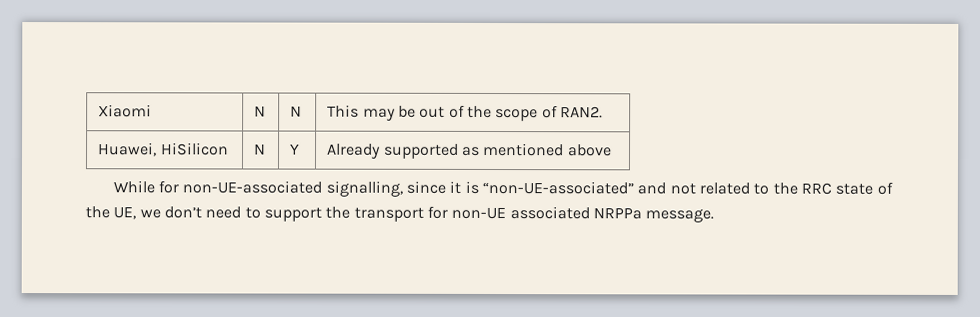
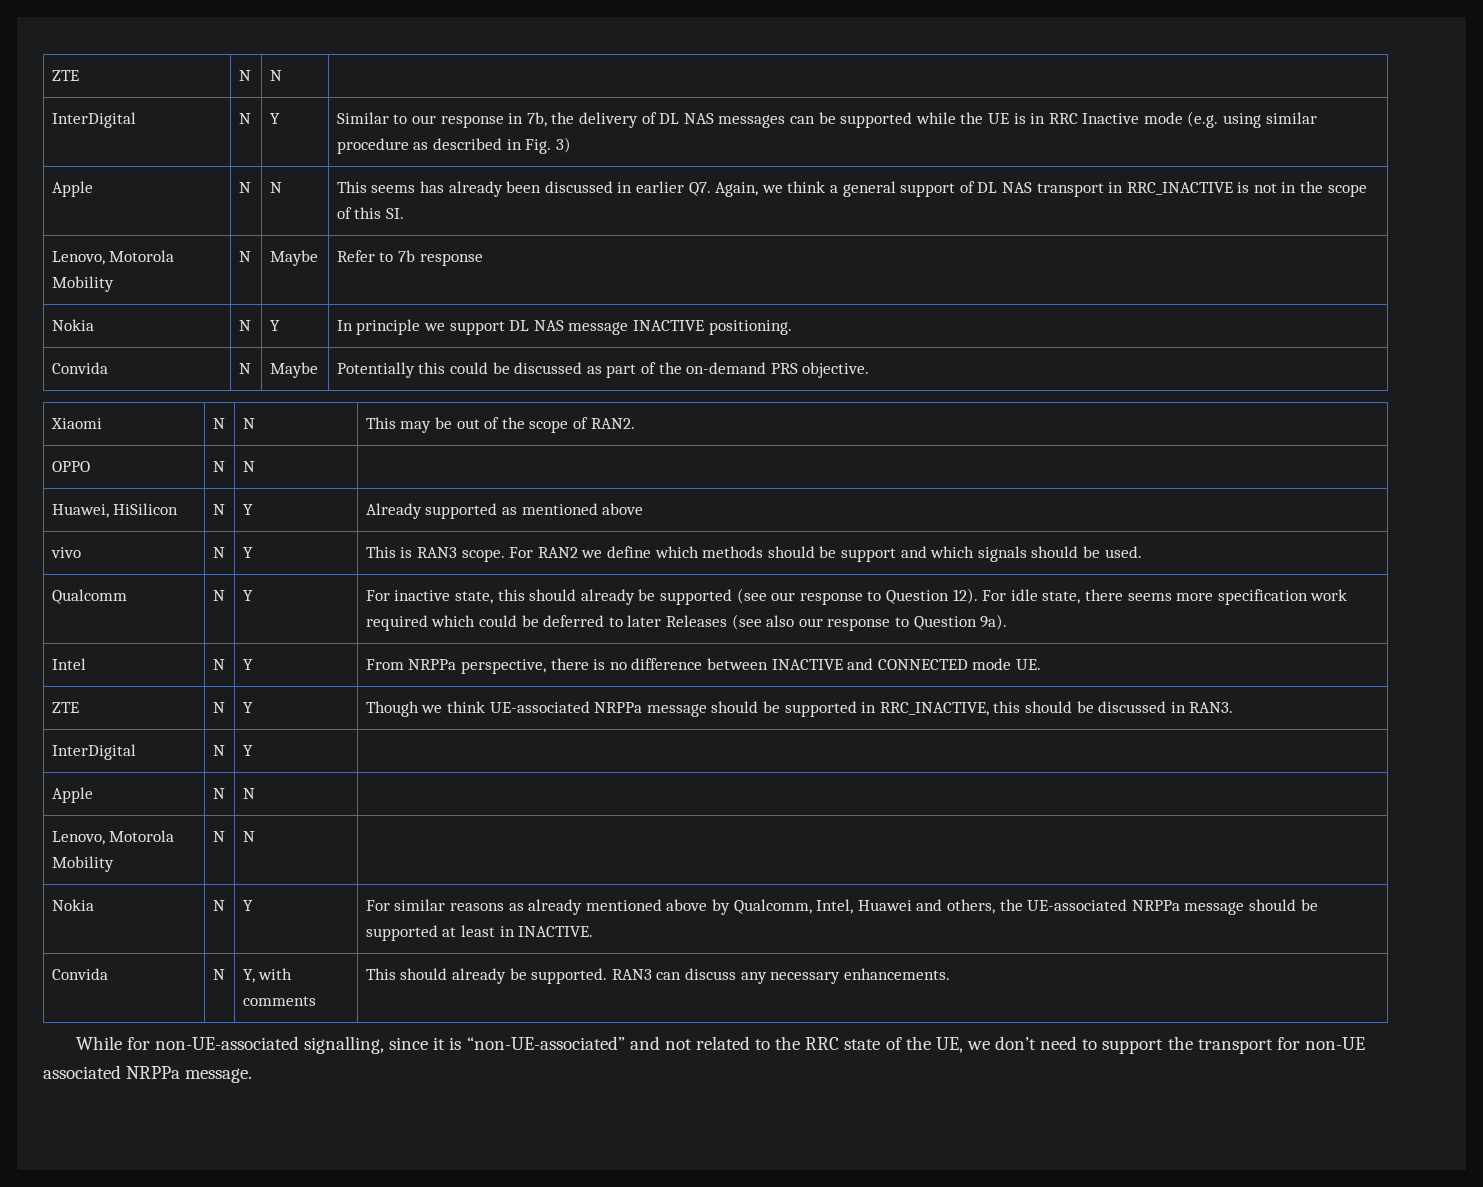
(98, 111) none -> [51,70,79,81] [238,70,251,81] [269,70,282,81] [51,112,136,128] [238,113,251,124] [269,113,280,124] [336,111,1317,128] [336,137,571,154] [51,181,93,197] [238,182,251,193] [269,182,282,193] [336,181,1367,197] [336,207,405,219] [51,250,175,265] [51,276,114,292] [238,251,251,262] [269,250,318,266] [336,250,483,266] [51,319,94,331] [238,320,251,331] [269,320,280,331] [336,319,792,335] [51,362,108,374] [238,363,251,374] [269,362,318,378] [336,362,870,378] ZTE | N | N | // InterDigital | N | Y | Similar to our response in 7b, the delivery of DL NAS messages can be supported while the UE is in RRC Inactive mode (e.g. using similar procedure as described in Fig. 3) // Apple | N | N | This seems has already been discussed in earlier Q7. Again, we think a general support of DL NAS transport in RRC_INACTIVE is not in the scope of this SI. // Lenovo, Motorola Mobility | N | Maybe | Refer to 7b response // Nokia | N | Y | In principle we support DL NAS message INACTIVE positioning. // Convida | N | Maybe | Potentially this could be discussed as part of the on-demand PRS objective. //
(603, 112) none -> [51,461,90,472] [212,461,225,472] [242,461,255,472] // OPPO | N | N |
(612, 150) none -> [50,547,81,558] [212,547,225,558] [242,547,253,558] [365,546,1142,562] [51,589,127,604] [212,590,225,601] [242,590,253,601] [365,588,1348,605] [365,614,1008,631] [51,658,86,670] [212,659,225,670] [242,659,253,670] [365,658,1041,674] [51,702,79,713] [212,702,225,713] [242,702,253,713] [365,701,1234,717] [51,744,136,760] [212,745,225,756] [242,745,253,756] [51,787,93,803] [212,788,225,799] [242,788,255,799] [51,830,175,845] [51,856,114,872] [212,831,225,842] [242,831,255,842] [51,899,94,911] [212,900,225,911] [242,900,253,911] [365,899,1318,915] [365,925,594,941] [51,968,108,980] [212,969,225,980] [242,968,293,983] [242,996,316,1006] [365,968,950,984] // vivo | N | Y | This is RAN3 scope. For RAN2 we define which methods should be support and which signals should be used. // Qualcomm | N | Y | For inactive state, this should already be supported (see our response to Question 12). For idle state, there seems more specification work required which could be deferred to later Releases (see also our response to Question 9a). // Intel | N | Y | From NRPPa perspective, there is no difference between INACTIVE and CONNECTED mode UE. // ZTE | N | Y | Though we think UE-associated NRPPa message should be supported in RRC_INACTIVE, this should be discussed in RAN3. // InterDigital | N | Y | // Apple | N | N | // Lenovo, Motorola Mobility | N | N | // Nokia | N | Y | For similar reasons as already mentioned above by Qualcomm, Intel, Huawei and others, the UE-associated NRPPa message should be supported at least in INACTIVE. // Convida | N | Y, with comments | This should already be supported. RAN3 can discuss any necessary enhancements.

